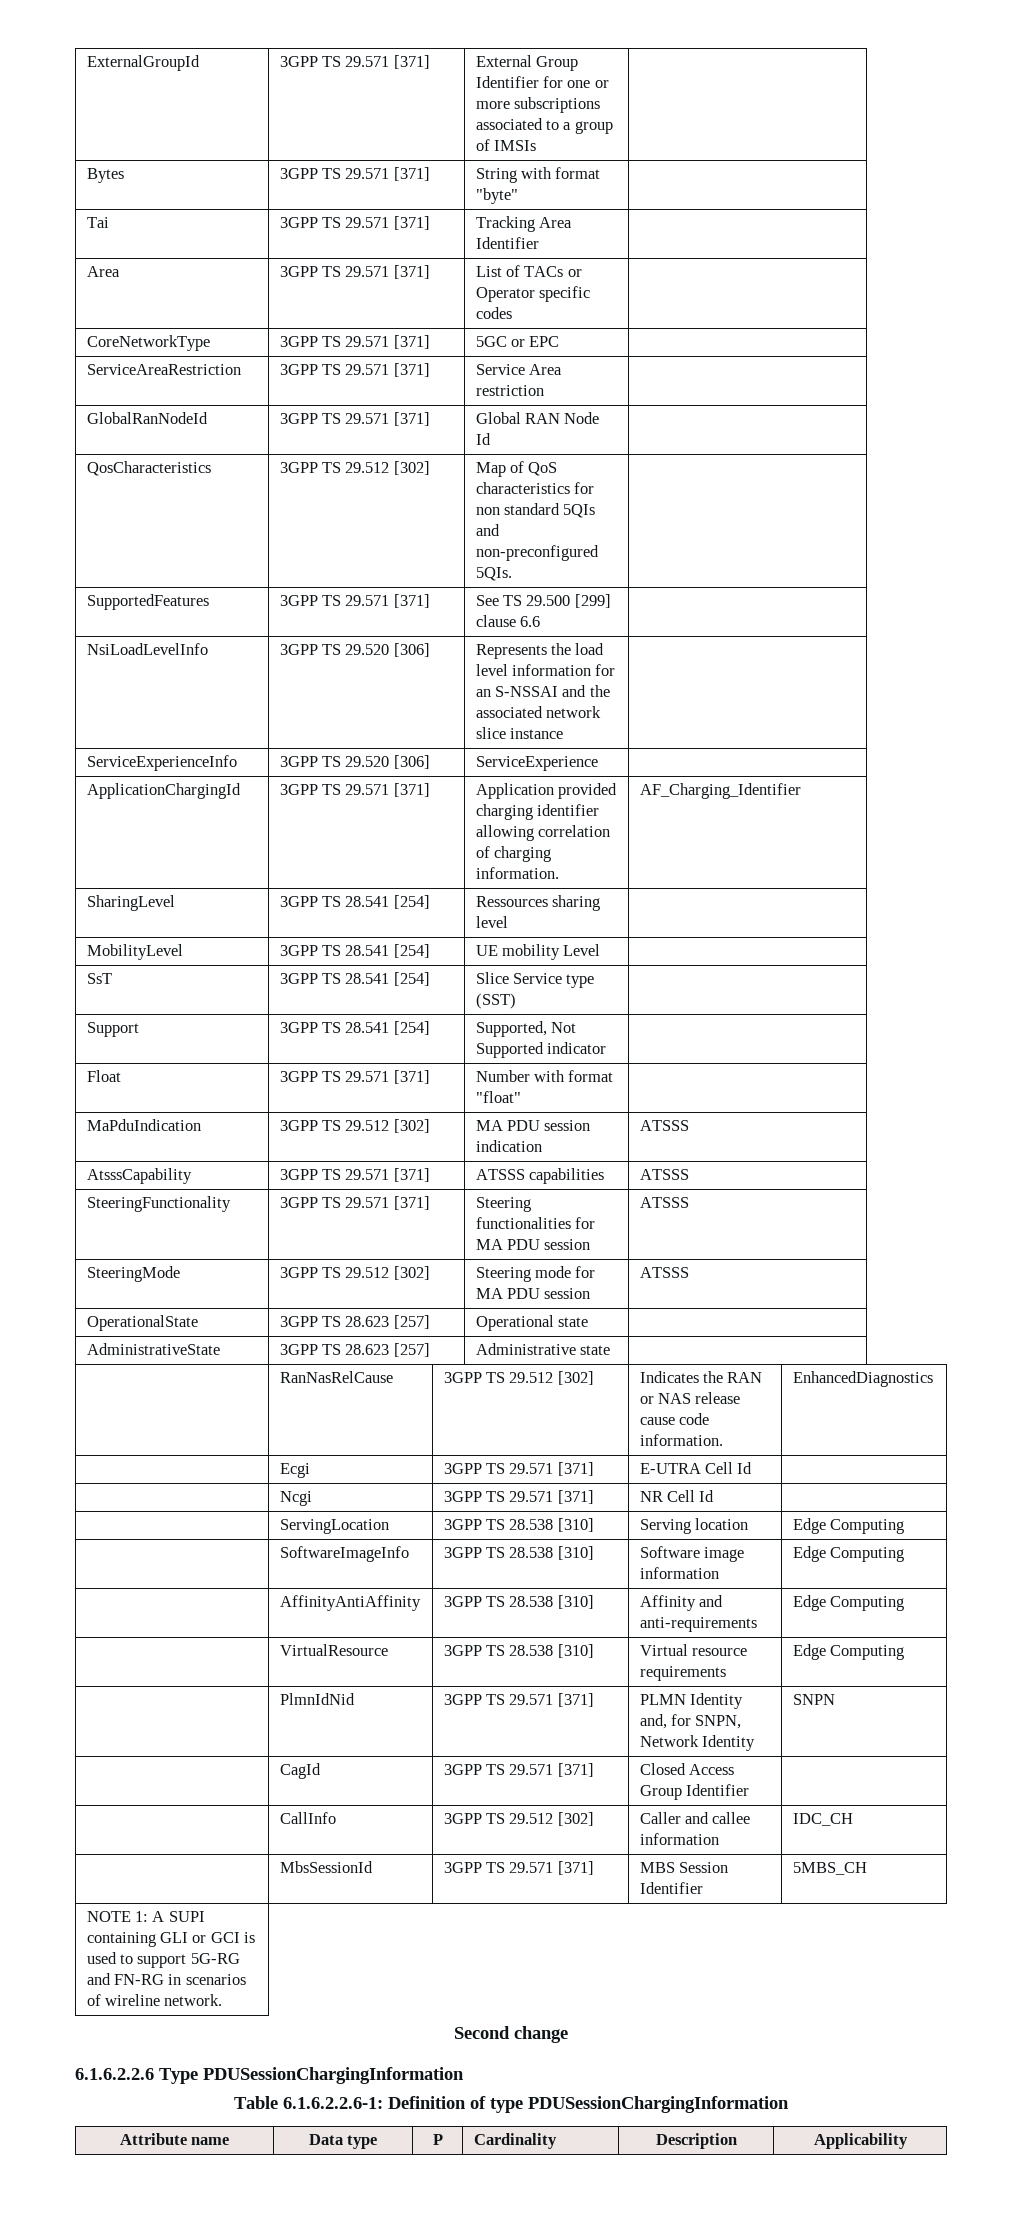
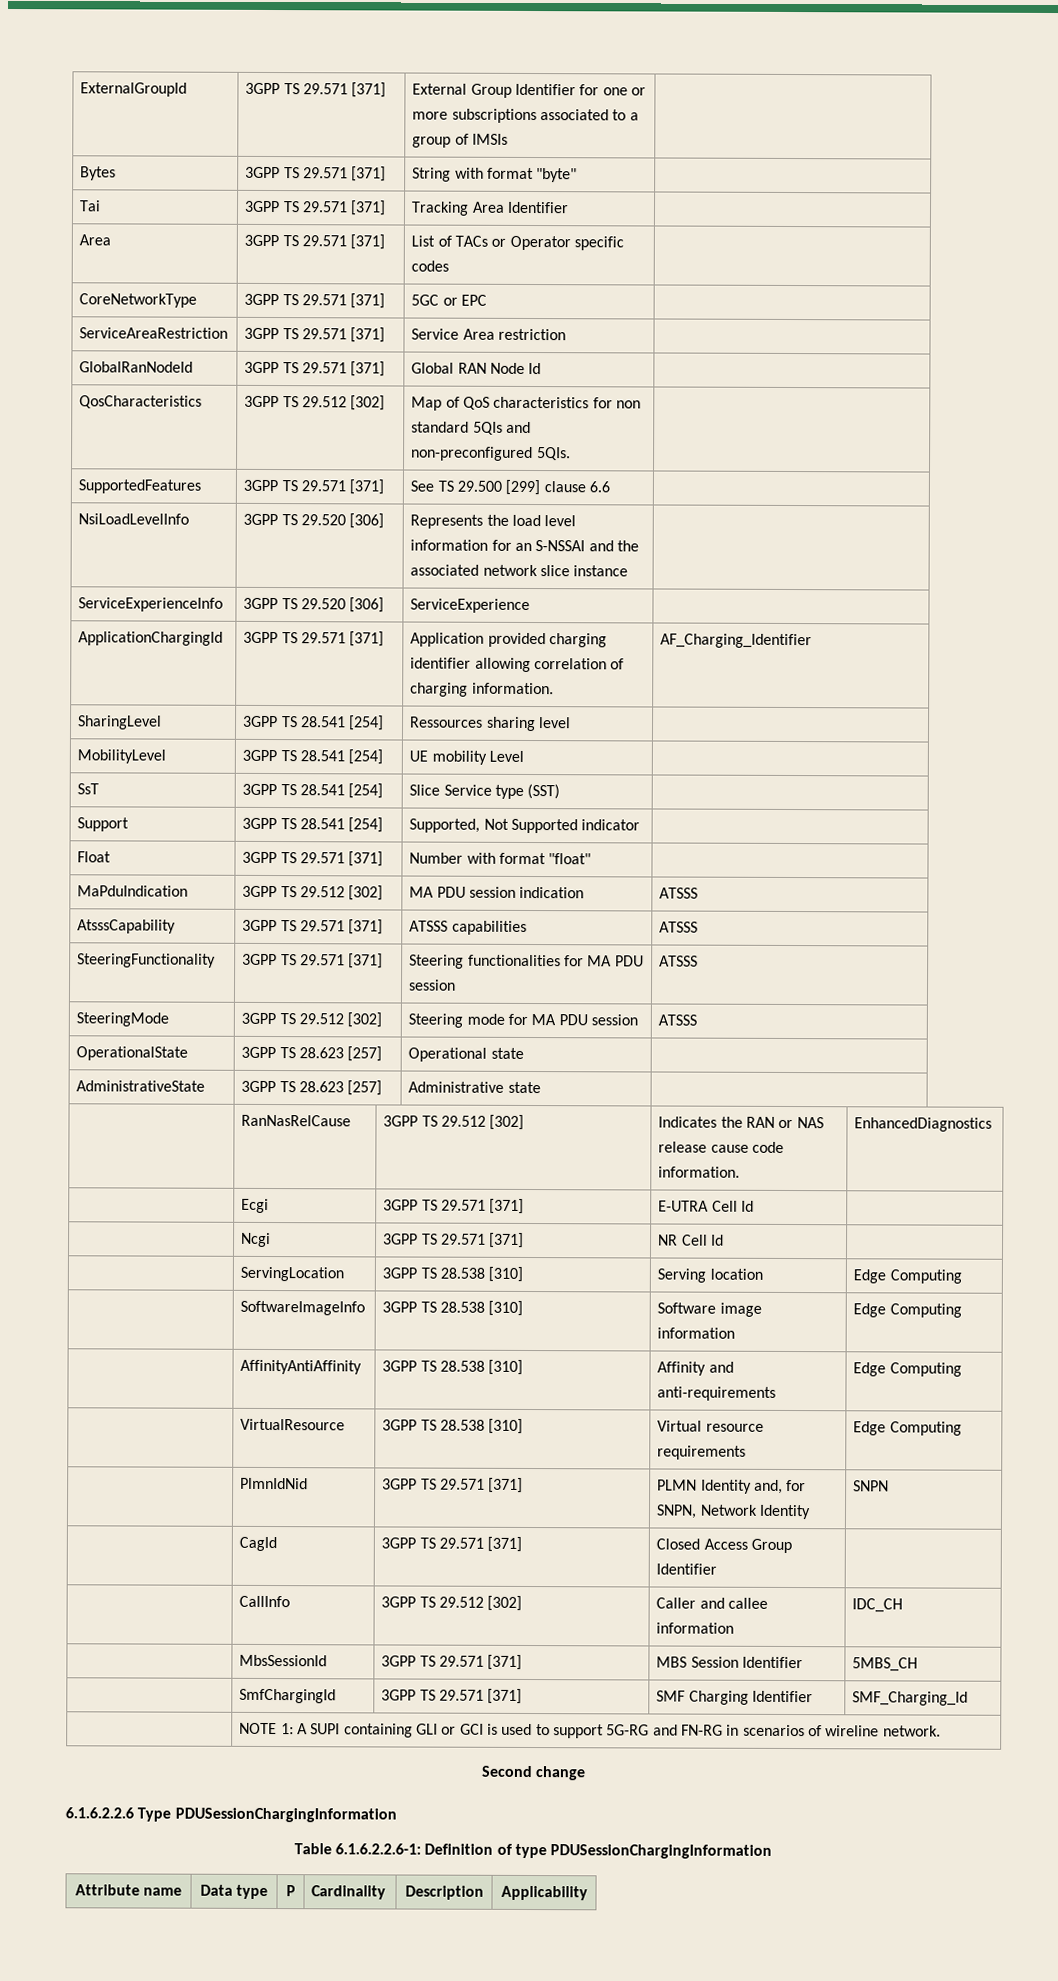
(867, 1868) none -> [239,1688,337,1704] [381,1688,523,1704] [656,1690,814,1705] [852,1691,969,1706] | SmfChargingId | 3GPP TS 29.571 [371] | SMF Charging Identifier | SMF_Charging_Id // |

